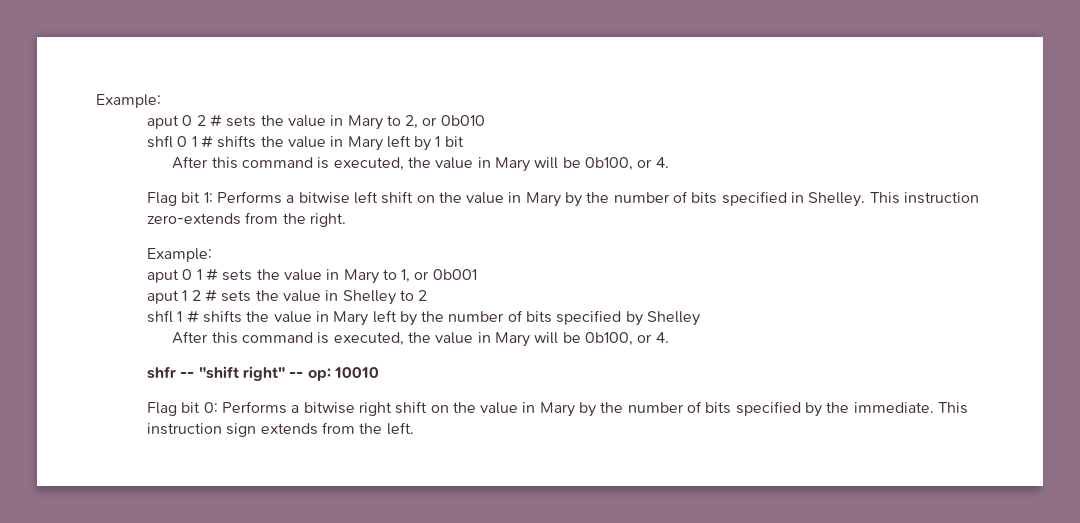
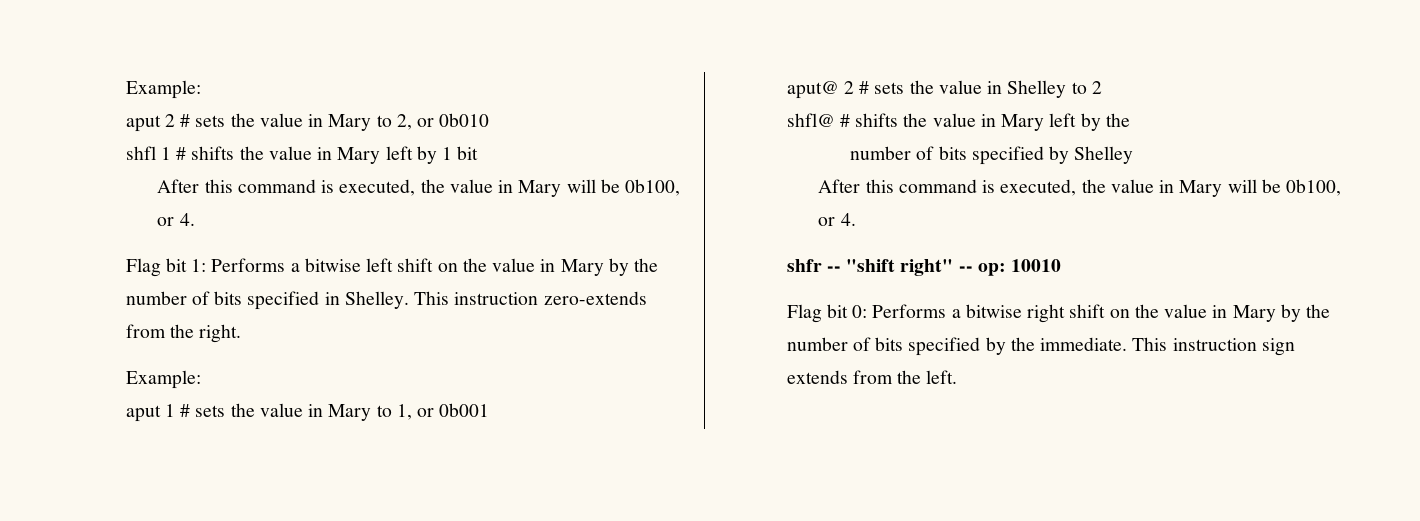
[96,94,161,108] [146,115,193,129] Example: // aput 0 -> [125,80,201,99] [125,115,161,132] Example: // aput
[177,136,188,147] 0 -> (156, 153) none
[182,269,193,280] 0 -> (161, 413) none
[146,290,188,304] aput 1 -> [786,81,839,99] aput@
[146,310,183,323] shfl 1 -> [786,113,835,127] shfl@
(445, 316) none -> (1130, 120) //

